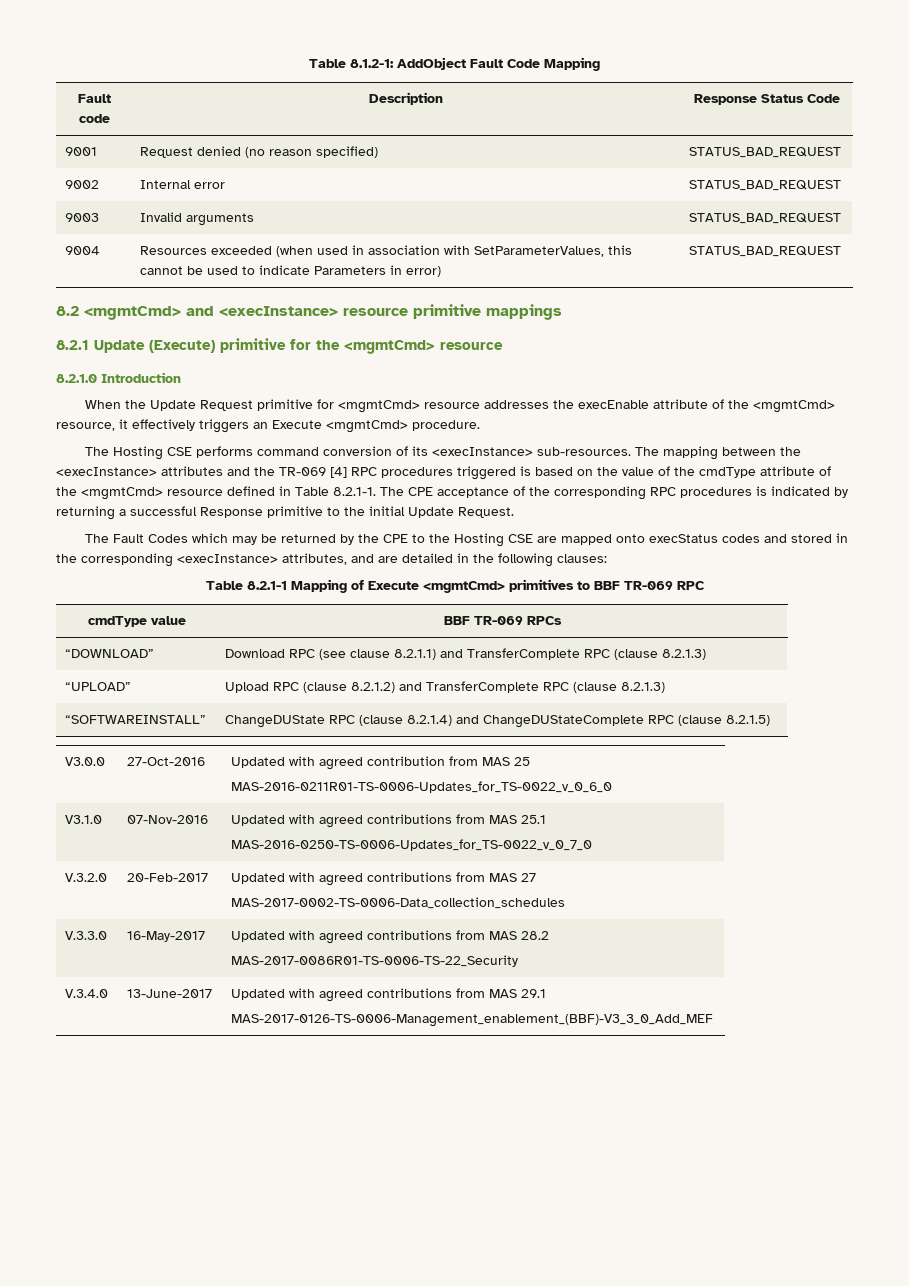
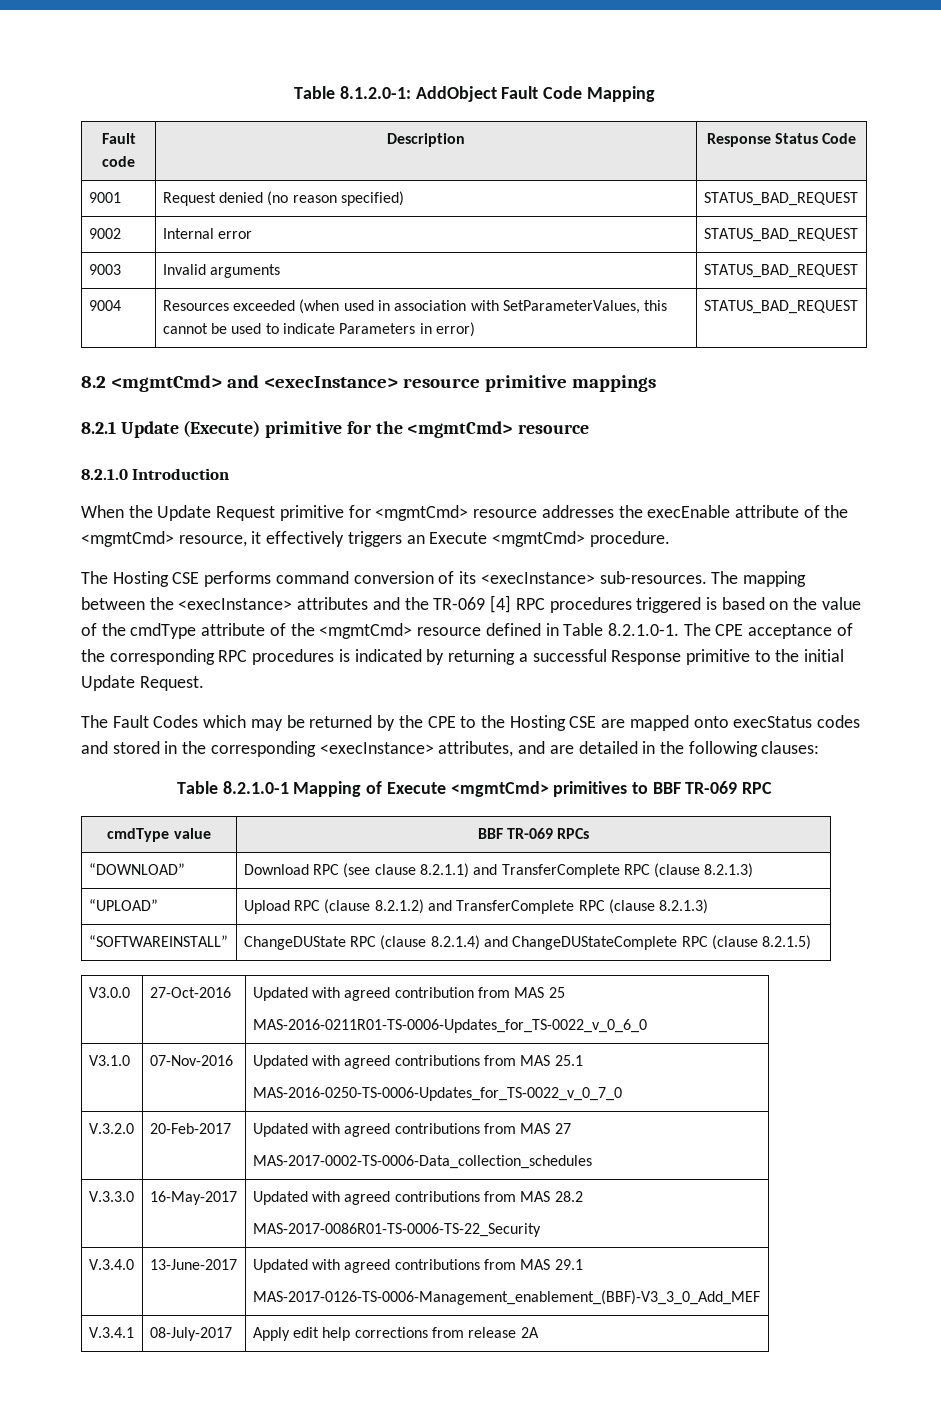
[309,59,394,68] Table 8.1.2-1: -> [294,86,411,99] Table 8.1.2.0-1:
[333,487,376,496] 8.2.1-1. -> [607,623,679,636] 8.2.1.0-1.
[246,581,287,590] 8.2.1-1 -> [222,781,289,794] 8.2.1.0-1
(714, 1020) none -> [88,1327,134,1338] [149,1327,232,1341] [252,1327,539,1341] // V.3.4.1 | 08-July-2017 | Apply edit help corrections from release 2A

